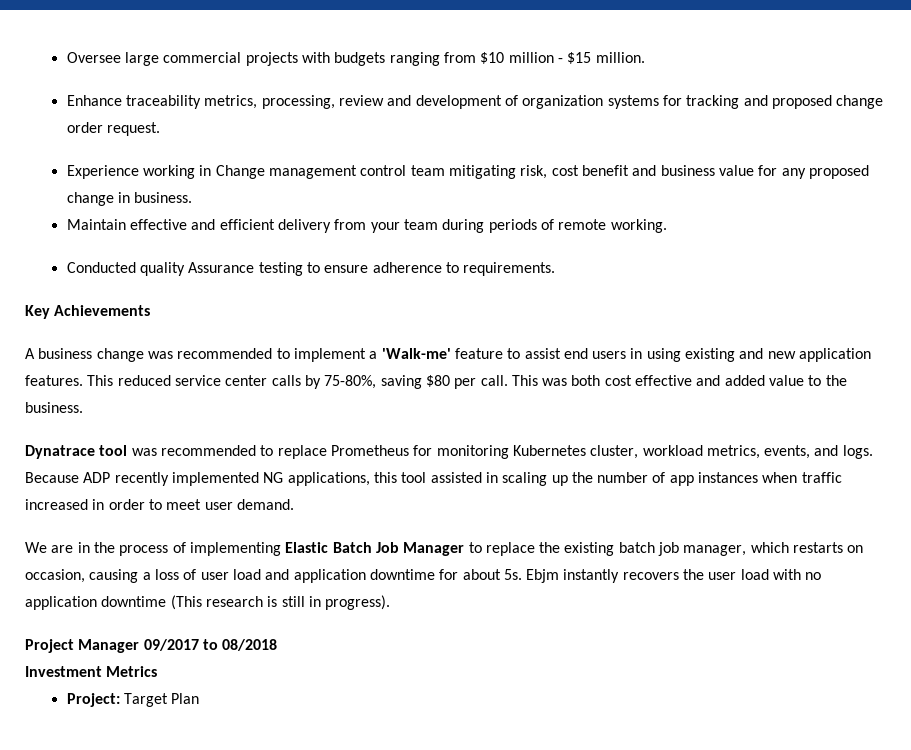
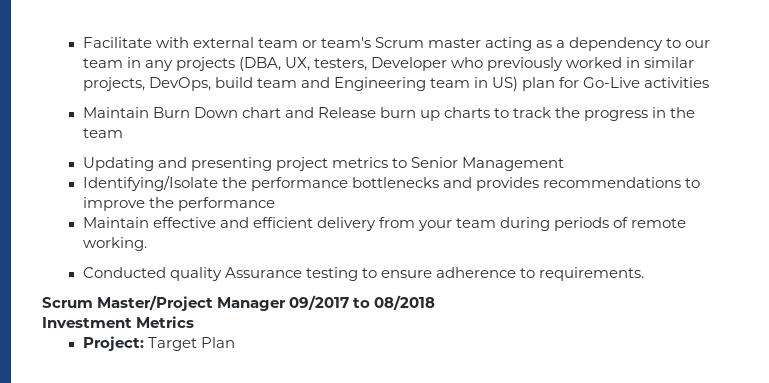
[66,52,645,66] [66,95,884,109] [66,122,161,136] [66,165,869,179] [66,192,193,206] Oversee large commercial projects with budgets ranging from $10 million - $15 million. // Enhance traceability metrics, processing, review and development of organization systems for tracking and proposed change order request. // Experience working in Change management control team mitigating risk, cost benefit and business value for any proposed change in business. -> [82,37,711,51] [82,57,695,71] [82,77,710,91] [82,107,696,121] [82,128,123,138] [82,157,564,171] [82,175,700,191] [82,197,275,211] Facilitate with external team or team's Scrum master acting as a dependency to our team in any projects (DBA, UX, testers, Developer who previously worked in similar projects, DevOps, build team and Engineering team in US) plan for Go-Live activities // Maintain Burn Down chart and Release burn up charts to track the progress in the team // Updating and presenting project metrics to Senior Management // Identifying/Isolate the performance bottlenecks and provides recommendations to improve the performance
[25,305,151,319] [25,348,872,362] [25,375,847,389] [25,402,83,413] [25,445,873,459] [25,472,842,486] [25,499,294,510] [25,542,864,556] [25,569,822,583] [25,595,391,610] [25,639,74,653] Key Achievements // A business change was recommended to implement a 'Walk-me' feature to assist end users in using existing and new application features. This reduced service center calls by 75-80%, saving $80 per call. This was both cost effective and added value to the business. // Dynatrace tool was recommended to replace Prometheus for monitoring Kubernetes cluster, workload metrics, events, and logs. Because ADP recently implemented NG applications, this tool assisted in scaling up the number of app instances when traffic increased in order to meet user demand. // We are in the process of implementing Elastic Batch Job Manager to replace the existing batch job manager, which restarts on occasion, causing a loss of user load and application downtime for about 5s. Ebjm instantly recovers the user load with no application downtime (This research is still in progress). // Project -> [42,295,214,311] Scrum Master/Project

